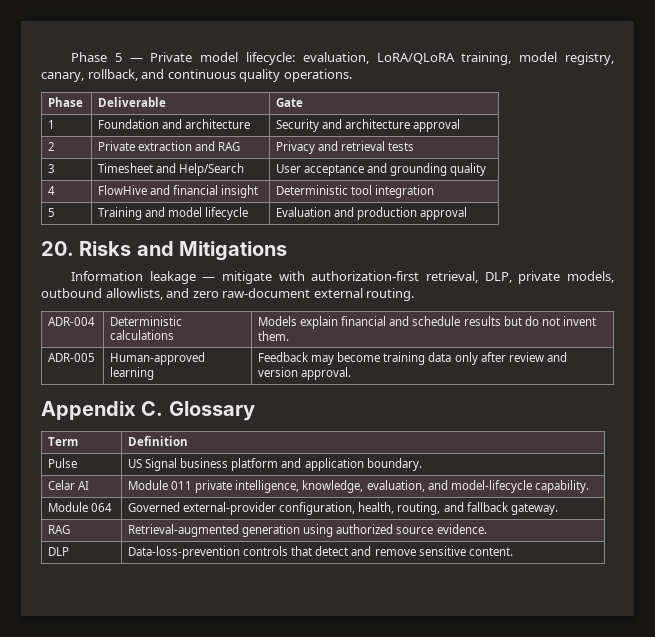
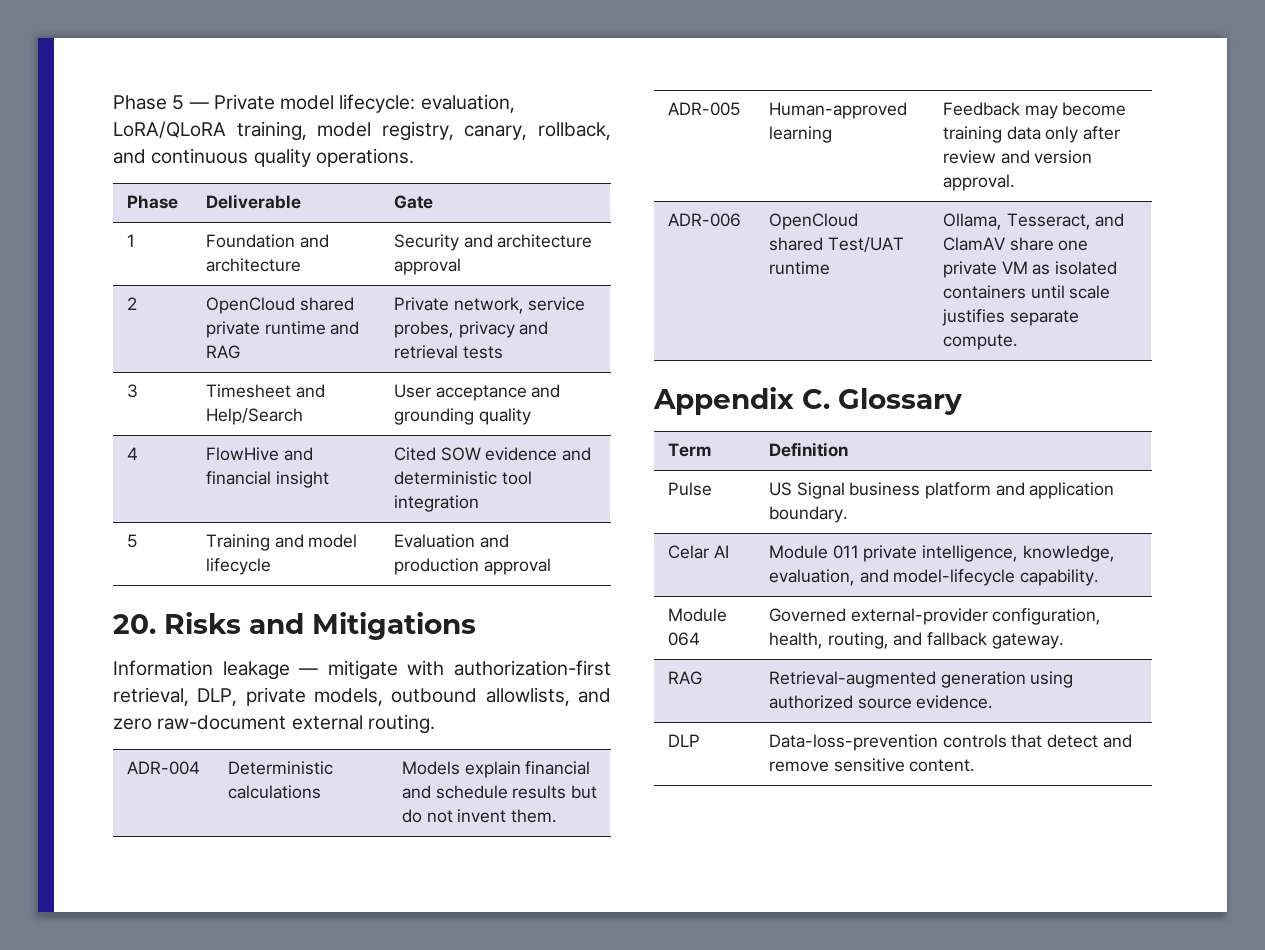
[98,141,241,151] [276,141,316,154] Private extraction and RAG | Privacy -> [205,297,354,314] [205,321,360,338] [205,345,240,359] [393,297,586,314] [393,321,515,338] OpenCloud shared private runtime and RAG | Private network, service probes, privacy
[276,185,349,195] Deterministic -> [393,447,591,461] [393,471,497,485] Cited SOW evidence and deterministic
(352, 373) none -> [667,213,741,227] [768,213,858,230] [768,237,904,252] [768,261,830,275] [942,213,1125,230] [942,237,1089,251] [942,261,1117,278] [942,285,1111,299] [941,309,1079,326] [942,334,1017,350] // ADR-006 | OpenCloud shared Test/UAT runtime | Ollama, Tesseract, and ClamAV share one private VM as isolated containers until scale justifies separate compute.

